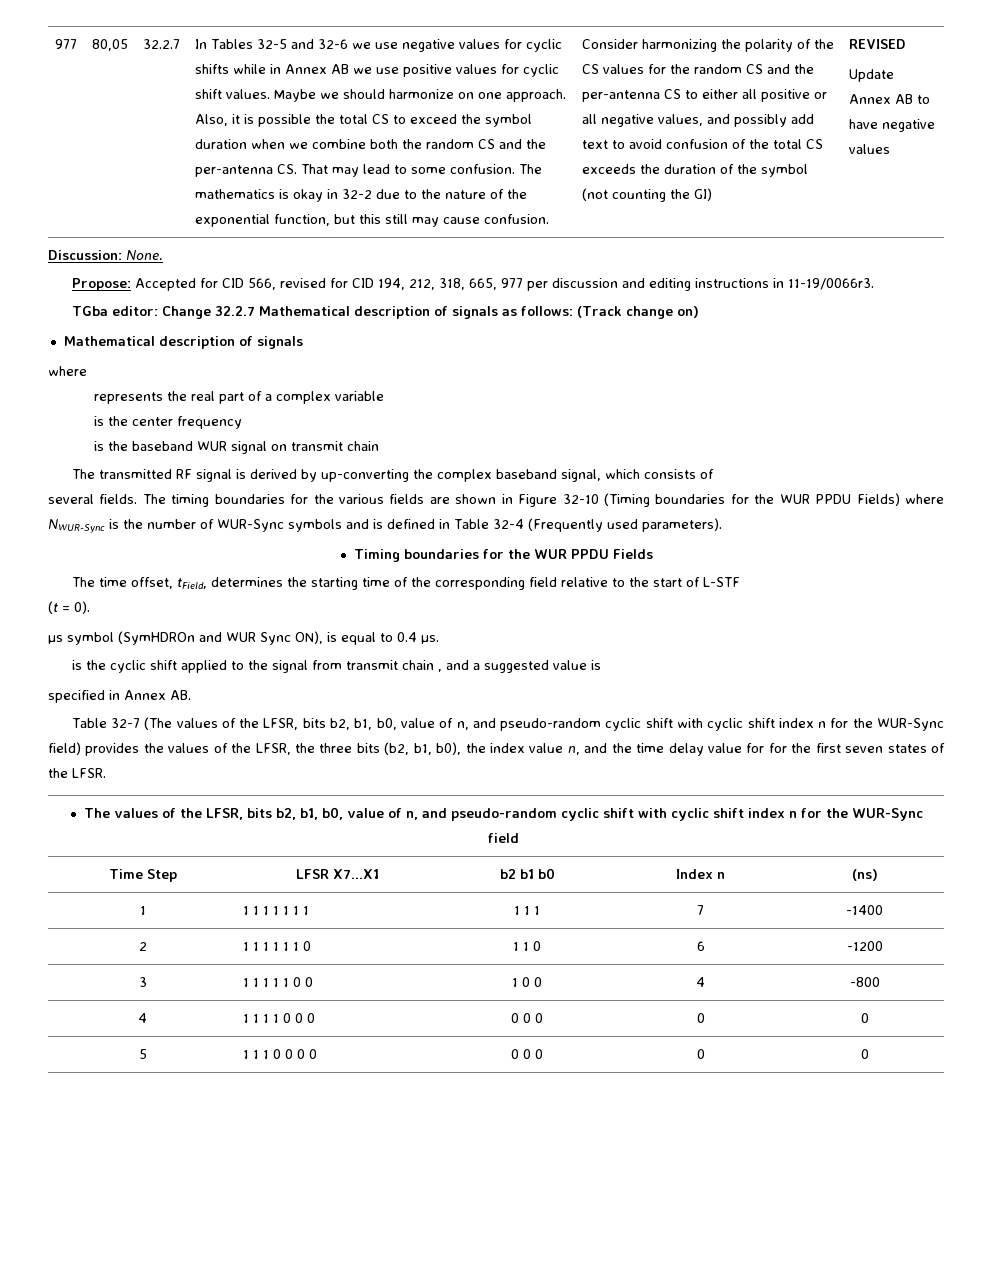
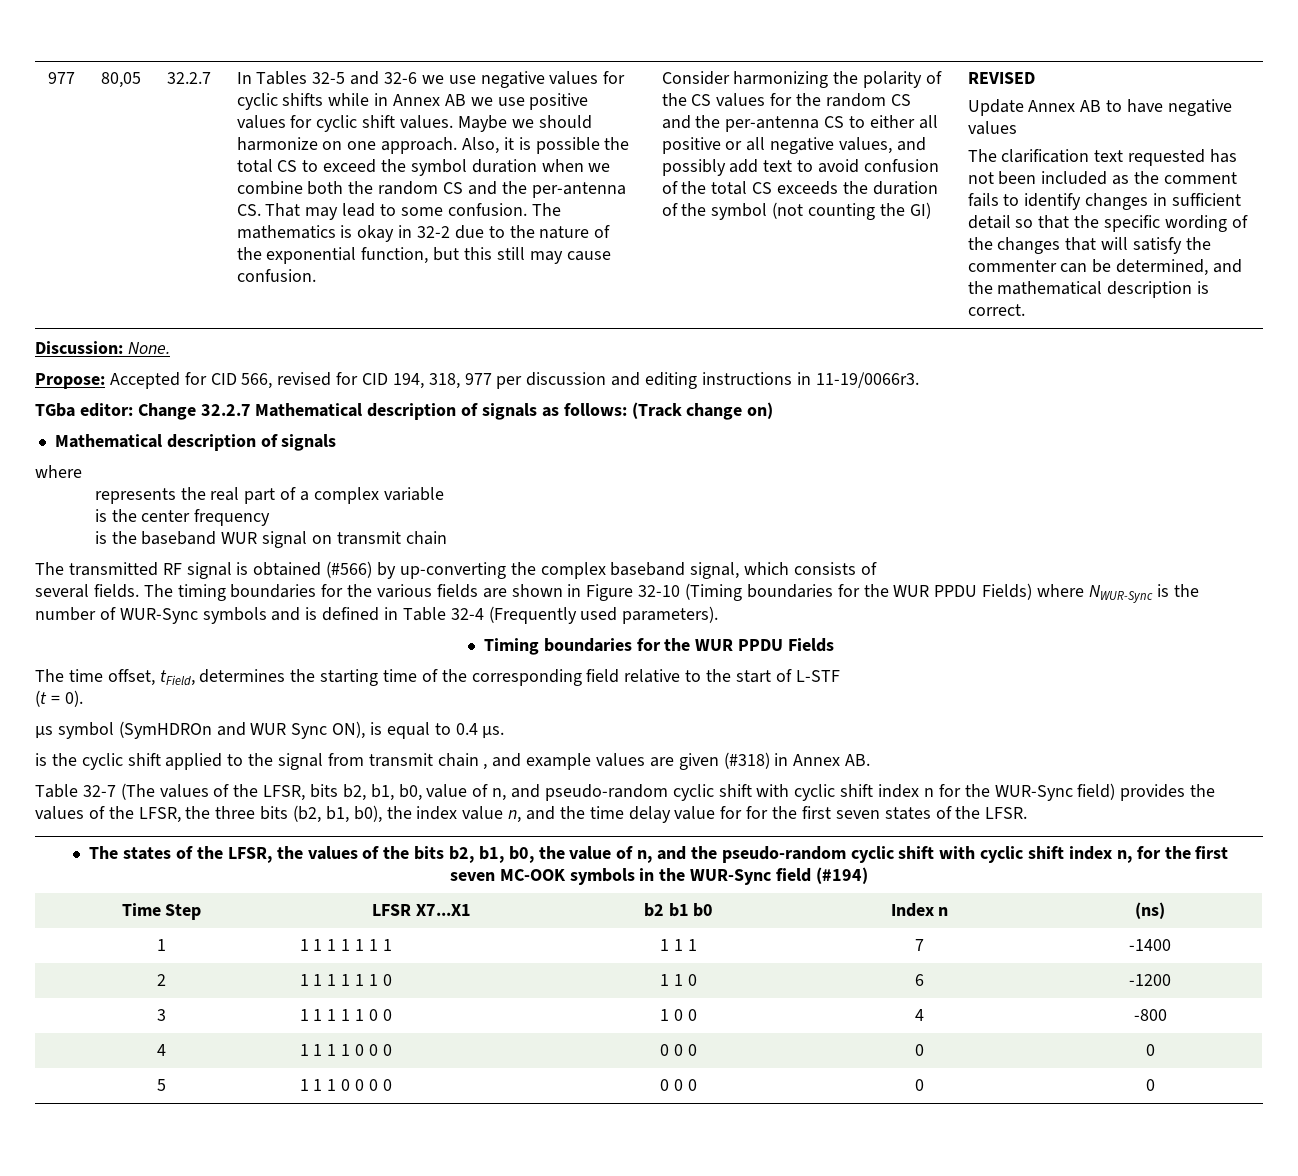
(891, 149) none -> [967,149,1238,166] [967,171,1237,185] [967,193,1241,210] [967,215,1248,232] [967,237,1211,254] [967,259,1243,276] [967,281,1210,298] [967,304,1025,316] // The clarification text requested has not been included as the comment fails to identify changes in sufficient detail so that the specific wording of the changes that will satisfy the commenter can be determined, and the mathematical description is correct.
[408,278,497,290] 212, 318, 665, -> [428,373,460,389] 318,
[249,469,297,479] derived -> [253,561,373,578] obtained (#566)
[472,660,601,673] [48,690,105,703] a suggested value is // specified -> [526,752,770,770] example values are given (#318)
[114,807,849,821] values of the LFSR, bits b2, b1, b0, value of n, and pseudo-random cyclic shift with cyclic shift index n for the -> [123,846,1229,863] [449,868,686,885] states of the LFSR, the values of the bits b2, b1, b0, the value of n, and the pseudo-random cyclic shift with cyclic shift index n, for the first seven MC-OOK symbols in the
(520, 838) none -> [815,867,868,884] (#194)

